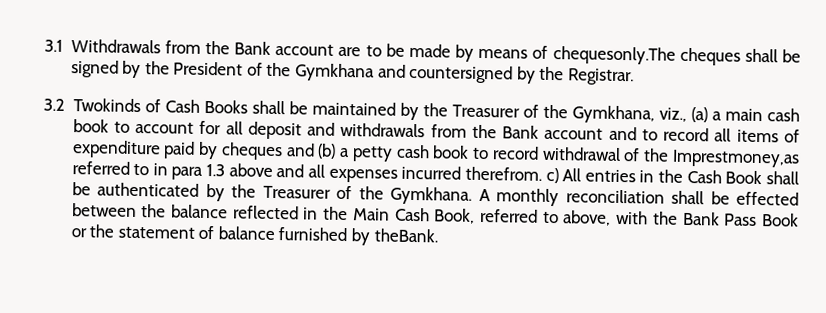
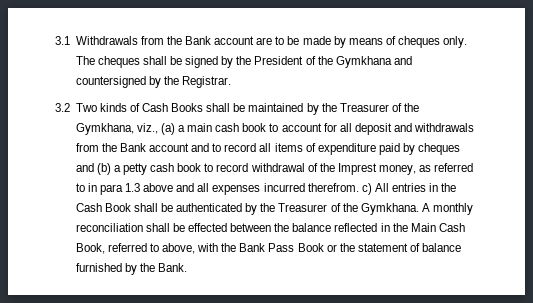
[552,46,676,65] chequesonly.The -> [398,36,468,48] [75,56,95,65] cheques only. The
[72,98,142,113] Twokinds -> [75,103,127,112] Two kinds
[671,149,800,168] Imprestmoney,as -> [337,163,432,175] Imprest money, as
[373,228,438,243] theBank. -> [139,263,188,272] the Bank.

